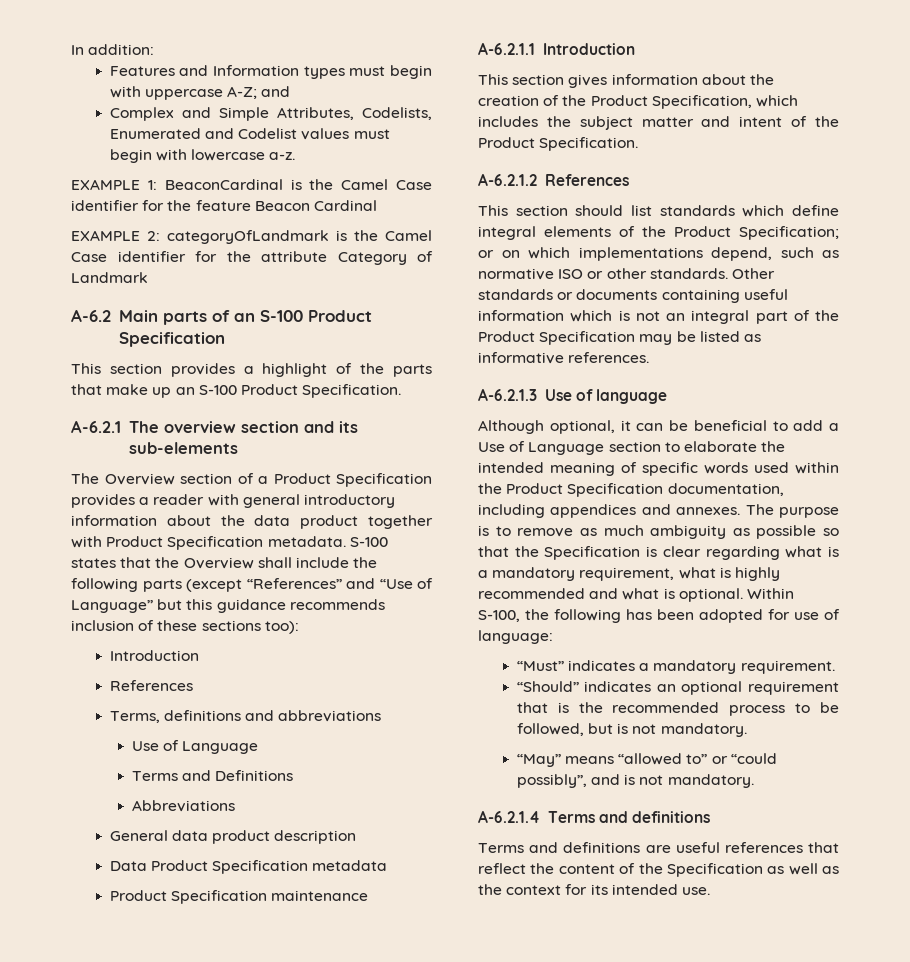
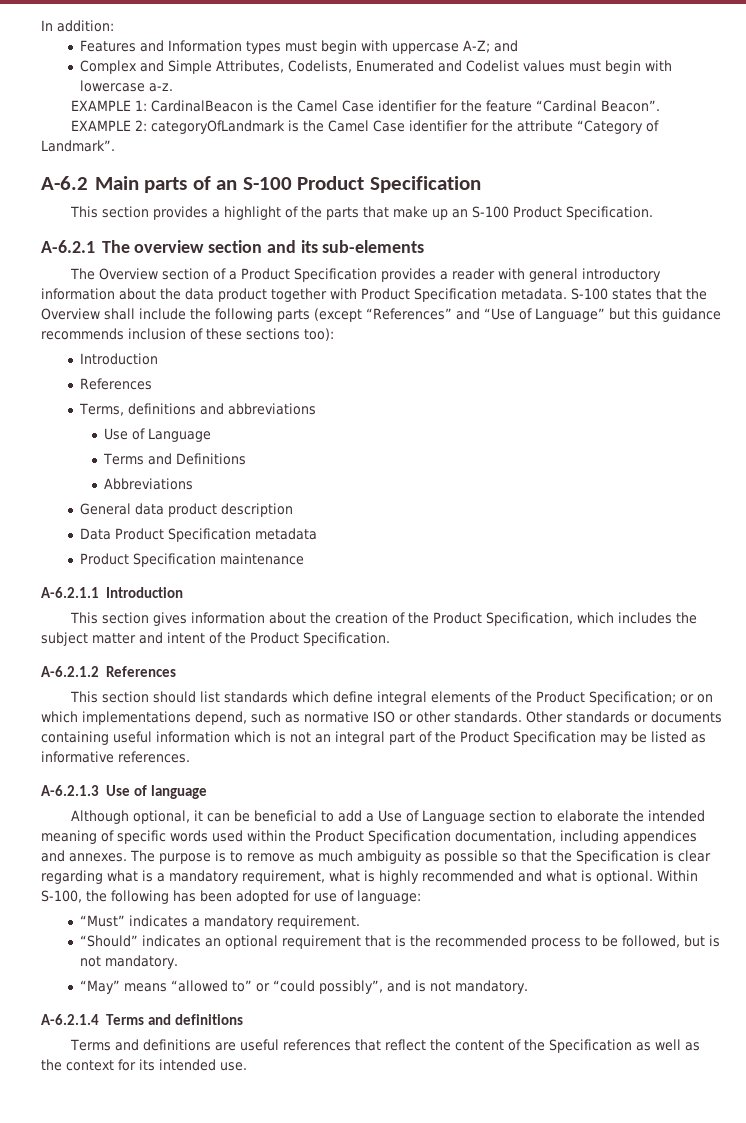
[164,179,283,190] BeaconCardinal -> [151,100,254,112] CardinalBeacon
[254,200,377,211] Beacon Cardinal -> [536,100,661,112] “Cardinal Beacon”.
[337,251,433,265] [71,272,148,283] Category of Landmark -> [577,120,660,134] [41,140,115,152] “Category of Landmark”.

